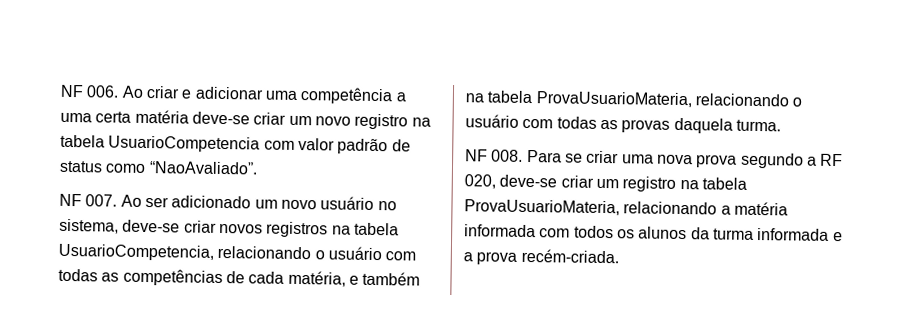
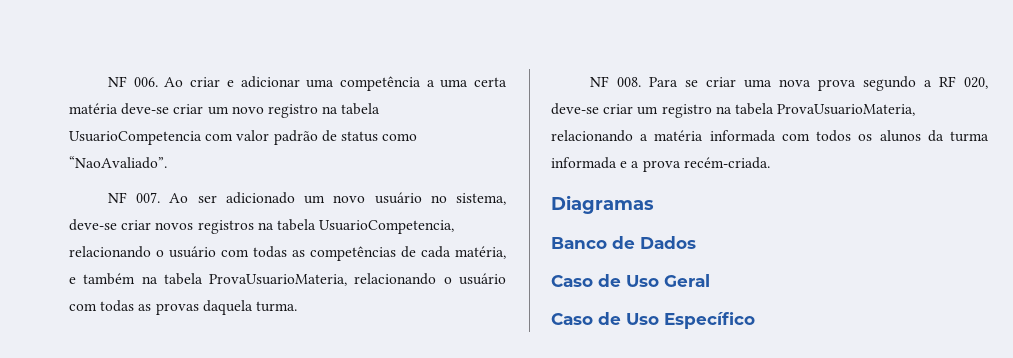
(619, 256) none -> [551,195,654,214] [551,236,696,249] [551,274,710,287] [551,312,755,329] // Diagramas // Banco de Dados // Caso de Uso Geral // Caso de Uso Específico

